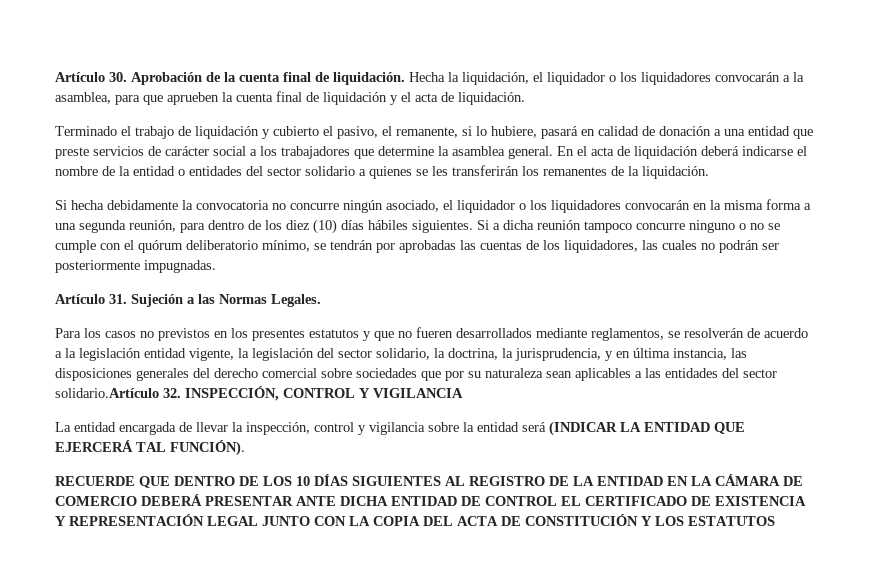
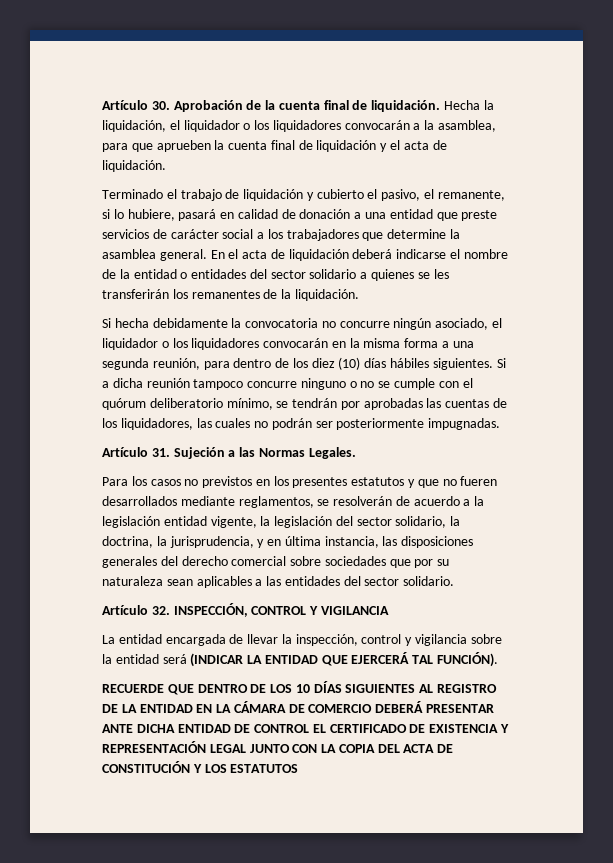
[55,388,159,398] solidario.Artículo -> [403,576,455,586] [102,605,148,615] solidario. // Artículo

